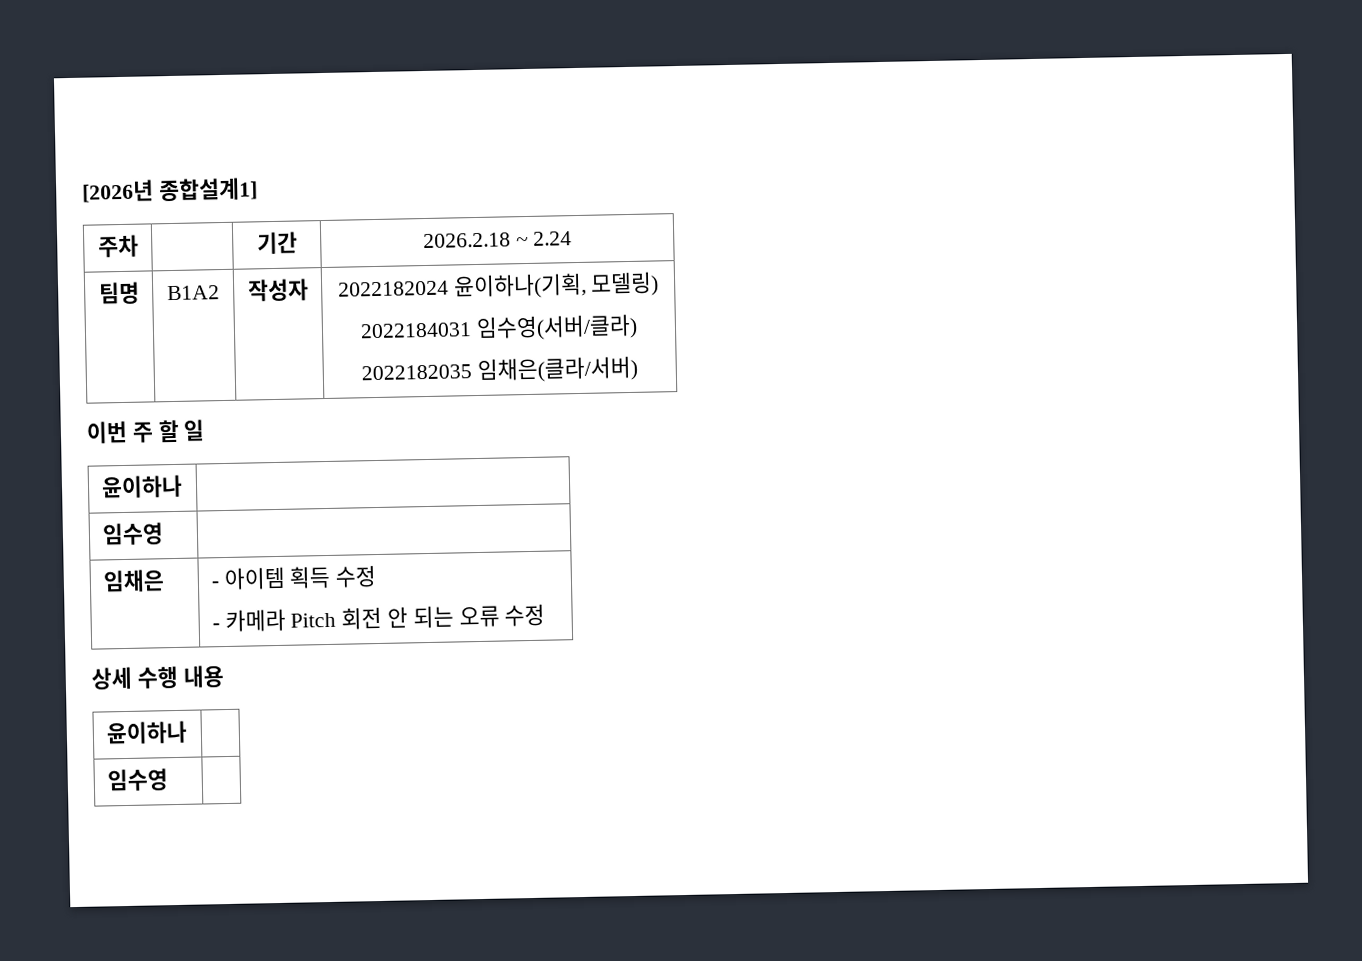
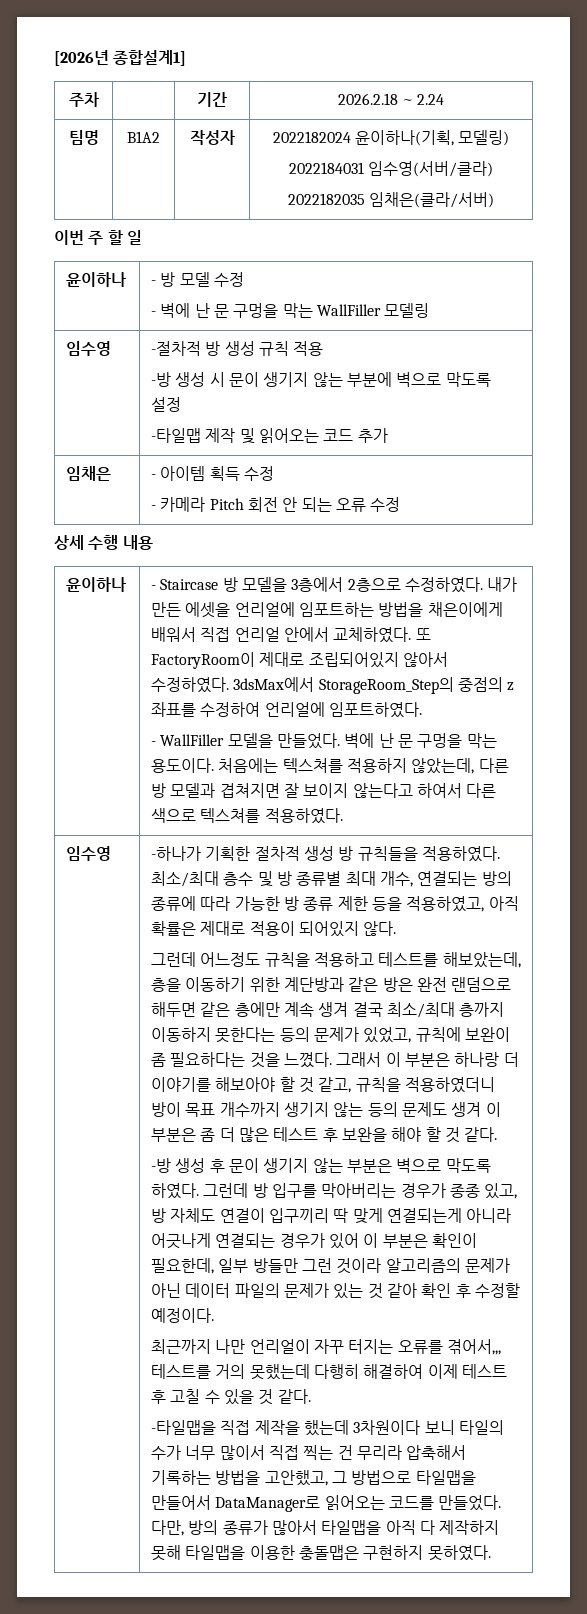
[101,522,164,546] // 임수영 | -> [151,272,245,287] [151,303,430,318] [66,341,112,356] [151,341,324,356] [151,372,491,387] [151,397,182,412] [151,428,388,444] - 방 모델 수정 // - 벽에 난 문 구멍을 막는 WallFiller 모델링 // 임수영 | -절차적 방 생성 규칙 적용 // -방 생성 시 문이 생기지 않는 부분에 벽으로 막도록 설정 // -타일맵 제작 및 읽어오는 코드 추가
[106,768,169,792] // 임수영 | -> [151,577,518,593] [151,602,503,618] [151,627,431,643] [151,652,449,669] [151,677,515,694] [151,702,423,718] [151,733,497,749] [151,758,509,774] [151,783,497,798] [151,808,343,824] [66,846,112,861] [151,846,500,862] [151,871,512,887] [151,896,519,912] [151,921,397,937] [151,952,521,968] [151,977,512,992] [151,1002,505,1018] [151,1027,510,1043] [151,1052,519,1068] [151,1077,495,1093] [151,1102,501,1117] [151,1127,498,1143] [151,1158,491,1173] [151,1183,518,1199] [151,1208,512,1224] [151,1233,477,1249] [151,1258,510,1274] [151,1283,520,1299] [151,1308,215,1323] [151,1339,501,1355] [151,1364,507,1380] [151,1389,311,1405] [151,1420,504,1436] [151,1445,467,1460] [151,1470,476,1486] [151,1495,502,1512] [151,1520,500,1536] [151,1545,491,1561] - Staircase 방 모델을 3층에서 2층으로 수정하였다. 내가 만든 에셋을 언리얼에 임포트하는 방법을 채은이에게 배워서 직접 언리얼 안에서 교체하였다. 또 FactoryRoom이 제대로 조립되어있지 않아서 수정하였다. 3dsMax에서 StorageRoom_Step의 중점의 z 좌표를 수정하여 언리얼에 임포트하였다. // - WallFiller 모델을 만들었다. 벽에 난 문 구멍을 막는 용도이다. 처음에는 텍스쳐를 적용하지 않았는데, 다른 방 모델과 겹쳐지면 잘 보이지 않는다고 하여서 다른 색으로 텍스쳐를 적용하였다. // 임수영 | -하나가 기획한 절차적 생성 방 규칙들을 적용하였다. 최소/최대 층수 및 방 종류별 최대 개수, 연결되는 방의 종류에 따라 가능한 방 종류 제한 등을 적용하였고, 아직 확률은 제대로 적용이 되어있지 않다. // 그런데 어느정도 규칙을 적용하고 테스트를 해보았는데, 층을 이동하기 위한 계단방과 같은 방은 완전 랜덤으로 해두면 같은 층에만 계속 생겨 결국 최소/최대 층까지 이동하지 못한다는 등의 문제가 있었고, 규칙에 보완이 좀 필요하다는 것을 느꼈다. 그래서 이 부분은 하나랑 더 이야기를 해보아야 할 것 같고, 규칙을 적용하였더니 방이 목표 개수까지 생기지 않는 등의 문제도 생겨 이 부분은 좀 더 많은 테스트 후 보완을 해야 할 것 같다. // -방 생성 후 문이 생기지 않는 부분은 벽으로 막도록 하였다. 그런데 방 입구를 막아버리는 경우가 종종 있고, 방 자체도 연결이 입구끼리 딱 맞게 연결되는게 아니라 어긋나게 연결되는 경우가 있어 이 부분은 확인이 필요한데, 일부 방들만 그런 것이라 알고리즘의 문제가 아닌 데이터 파일의 문제가 있는 것 같아 확인 후 수정할 예정이다. // 최근까지 나만 언리얼이 자꾸 터지는 오류를 겪어서,,, 테스트를 거의 못했는데 다행히 해결하여 이제 테스트 후 고칠 수 있을 것 같다. // -타일맵을 직접 제작을 했는데 3차원이다 보니 타일의 수가 너무 많이서 직접 찍는 건 무리라 압축해서 기록하는 방법을 고안했고, 그 방법으로 타일맵을 만들어서 DataManager로 읽어오는 코드를 만들었다. 다만, 방의 종류가 많아서 타일맵을 아직 다 제작하지 못해 타일맵을 이용한 충돌맵은 구현하지 못하였다.

